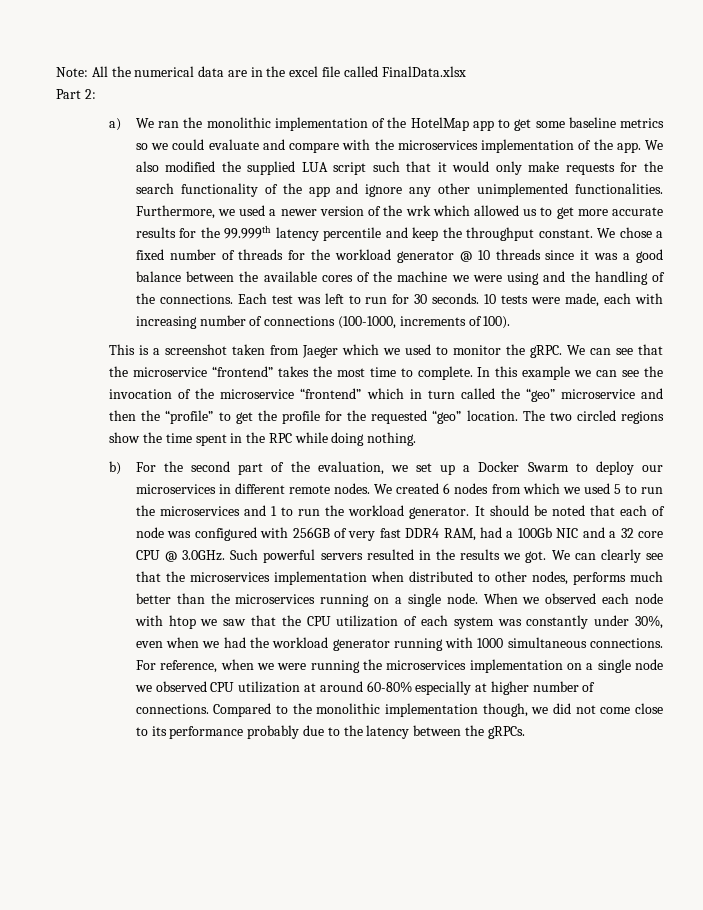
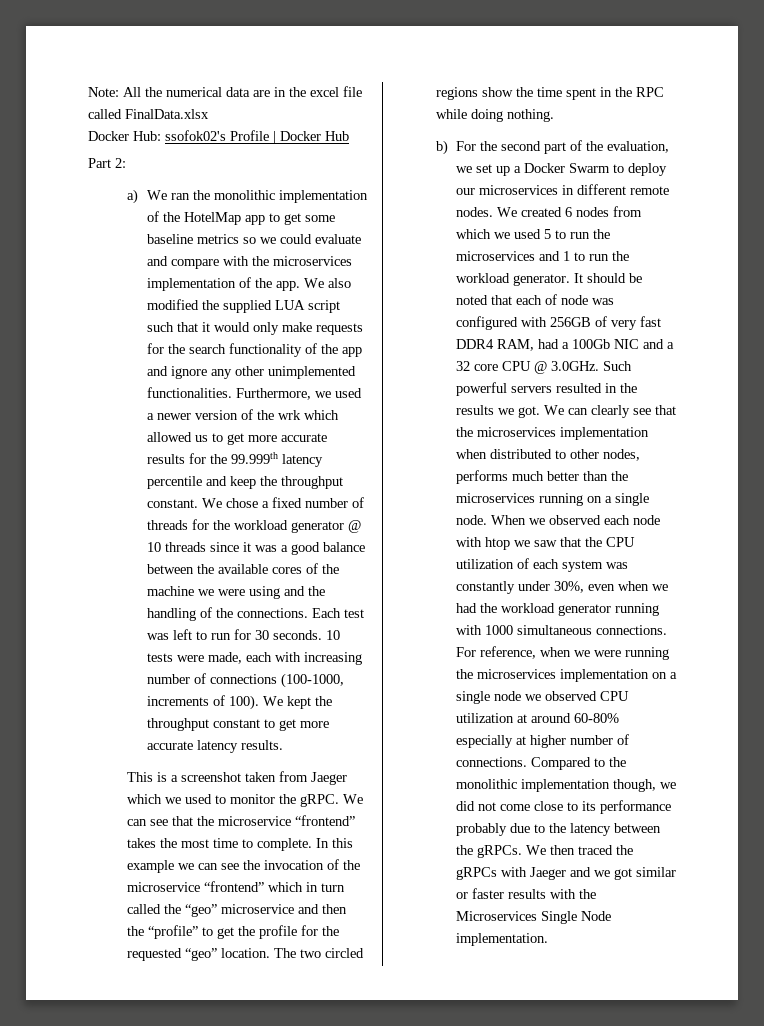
(466, 71) none -> [88,130,349,144] // Docker Hub: ssofok02's Profile | Docker Hub
(511, 322) none -> [262,696,332,709] [146,718,329,731] [146,740,283,753] We kept the throughput constant to get more accurate latency results.
(525, 732) none -> [525,845,633,855] [455,867,676,880] [455,888,596,899] [455,911,611,924] [455,933,548,946] We then traced the gRPCs with Jaeger and we got similar or faster results with the Microservices Single Node implementation.

